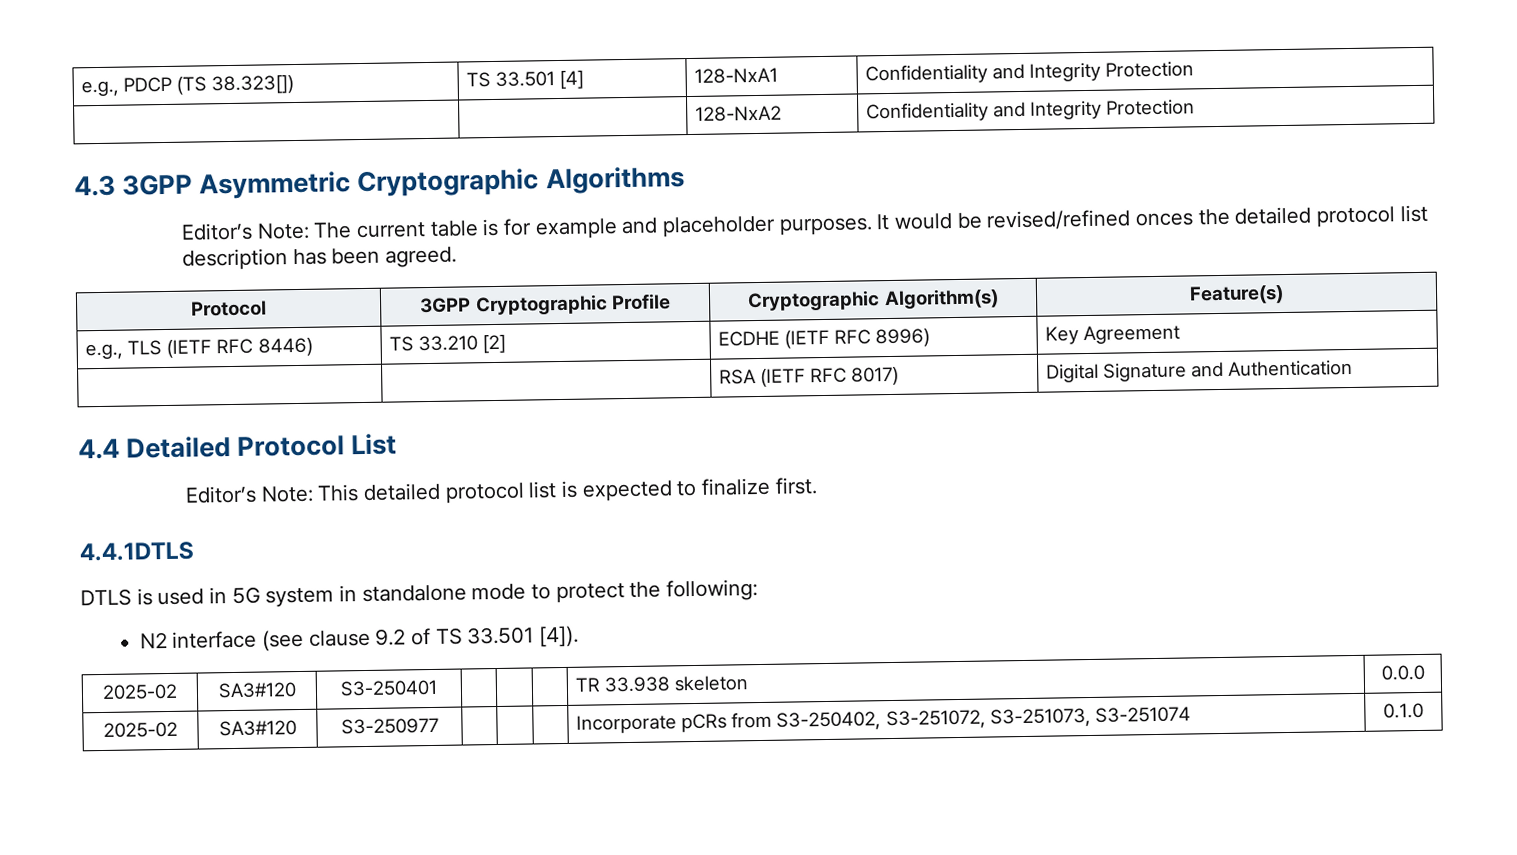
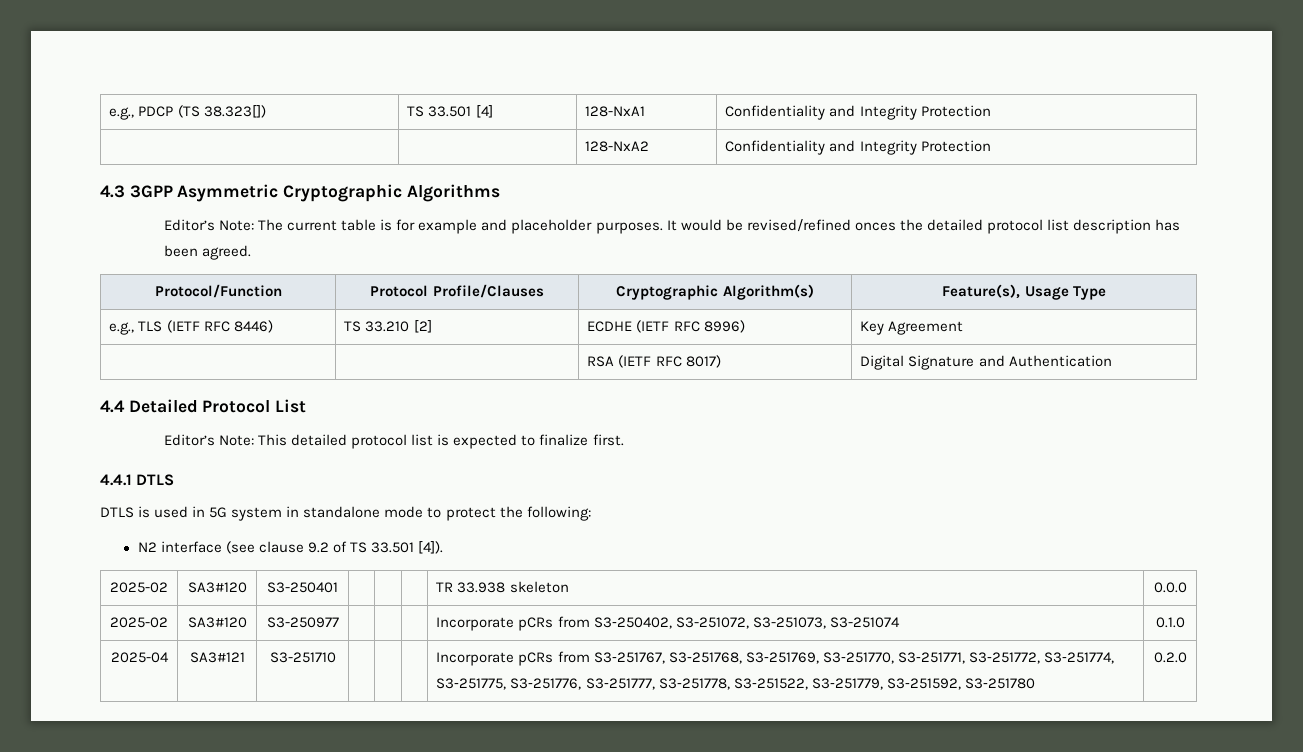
[191,300,267,317] [419,293,671,316] Protocol | 3GPP Cryptographic Profile -> [154,284,282,298] [370,284,544,298] Protocol/Function | Protocol Profile/Clauses
[1189,285,1284,305] Feature(s) -> [942,284,1106,300] Feature(s), Usage Type
[79,541,194,562] 4.4.1DTLS -> [100,474,175,486] 4.4.1 DTLS
(1424, 710) none -> [110,652,169,663] [189,652,245,663] [269,652,336,663] [436,651,1114,666] [436,678,1035,690] [1153,652,1187,663] // 2025-04 | SA3#121 | S3-251710 | | | | Incorporate pCRs from S3‑251767, S3‑251768, S3‑251769, S3‑251770, S3‑251771, S3‑251772, S3‑251774, S3‑251775, S3‑251776, S3‑251777, S3‑251778, S3‑251522, S3‑251779, S3‑251592, S3‑251780 | 0.2.0

